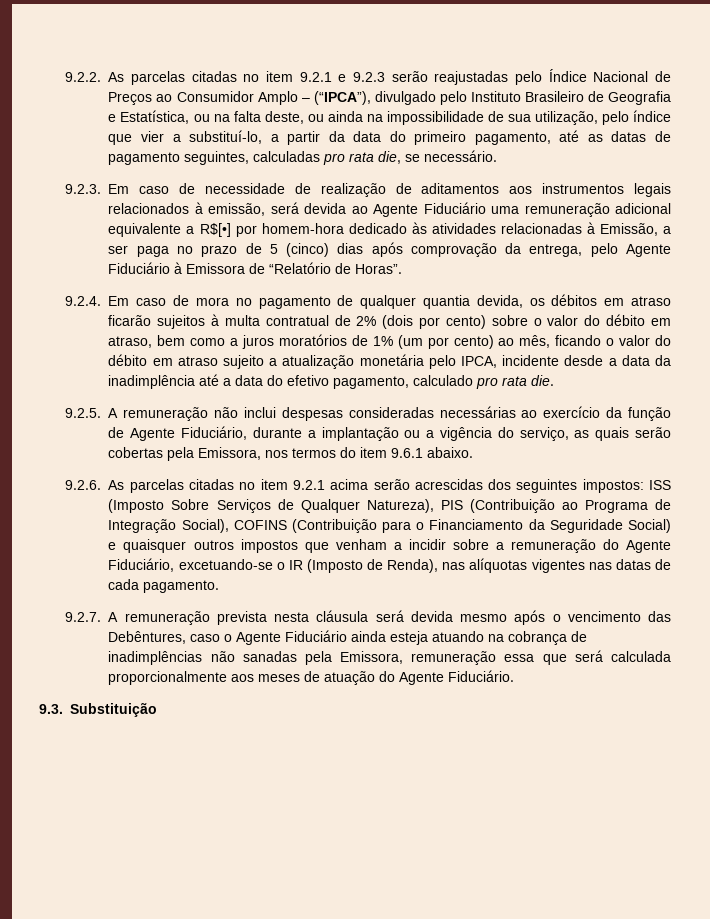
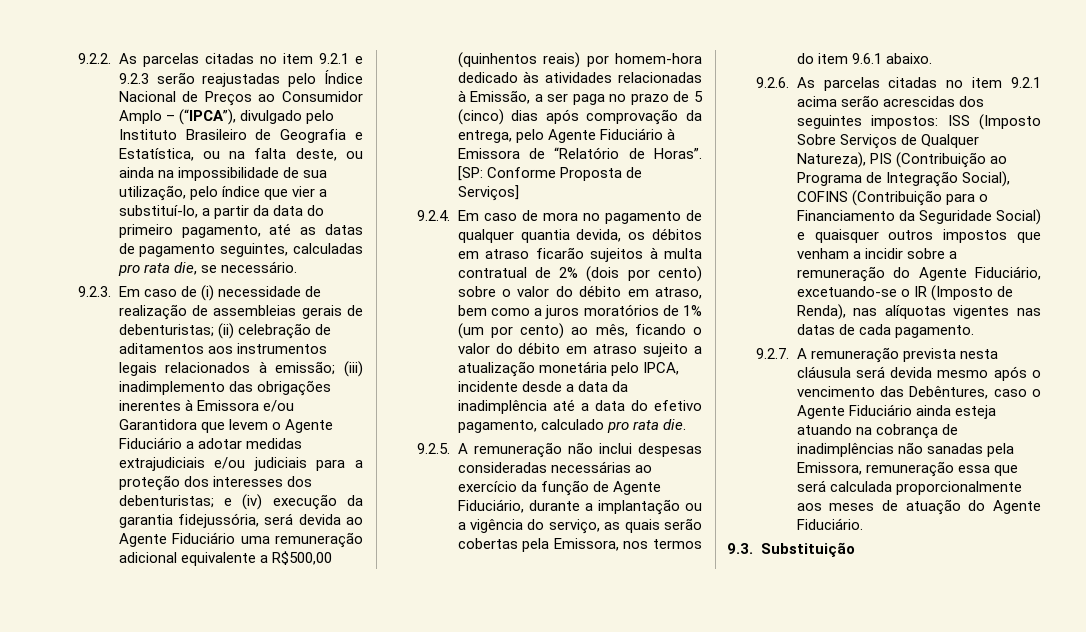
(196, 188) none -> [200,285,214,301] (i)
(412, 188) none -> [213,305,364,319] [118,323,331,339] assembleias gerais de debenturistas; (ii) celebração de
[208,203,266,216] emissão, -> [275,361,364,377] [118,380,331,396] [118,399,294,412] [118,419,333,433] [118,437,302,449] [118,457,364,471] [118,475,312,491] [118,494,364,510] [118,513,259,528] emissão; (iii) inadimplemento das obrigações inerentes à Emissora e/ou Garantidora que levem o Agente Fiduciário a adotar medidas extrajudiciais e/ou judiciais para a proteção dos interesses dos debenturistas; e (iv) execução da garantia fidejussória,
[199,223,231,237] R$[•] -> [271,551,332,565] [457,52,581,68] R$500,00 (quinhentos reais)
(403, 269) none -> [457,166,642,181] [457,185,519,201] [SP: Conforme Proposta de Serviços]

